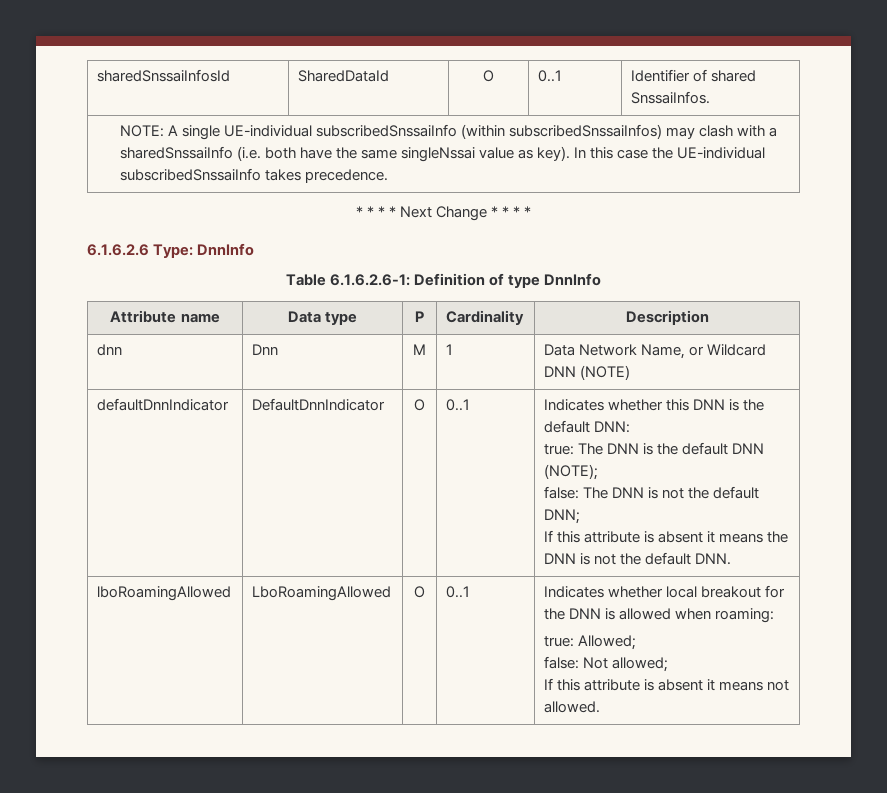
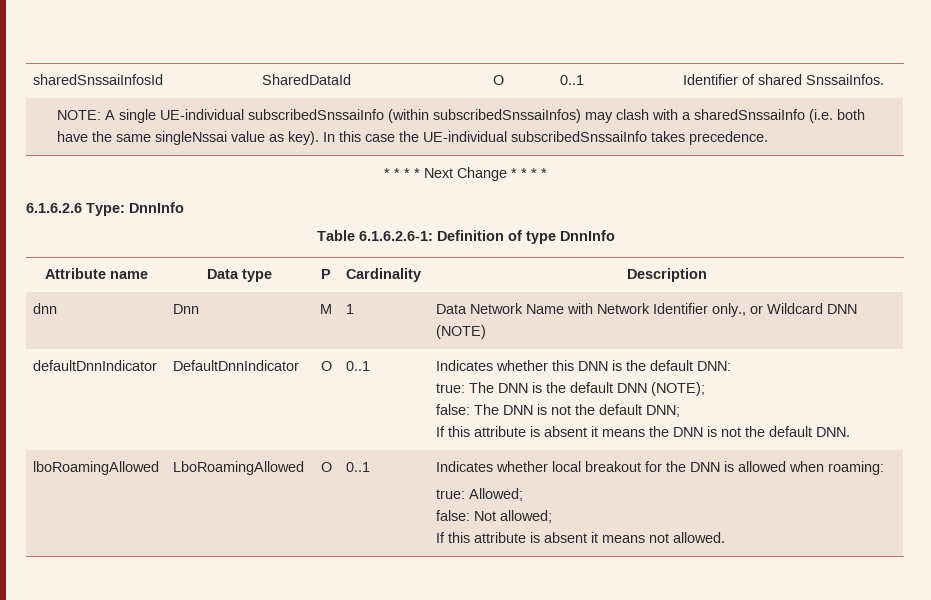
[641,344,686,359] Name, -> [525,303,746,317] Name with Network Identifier only.,

